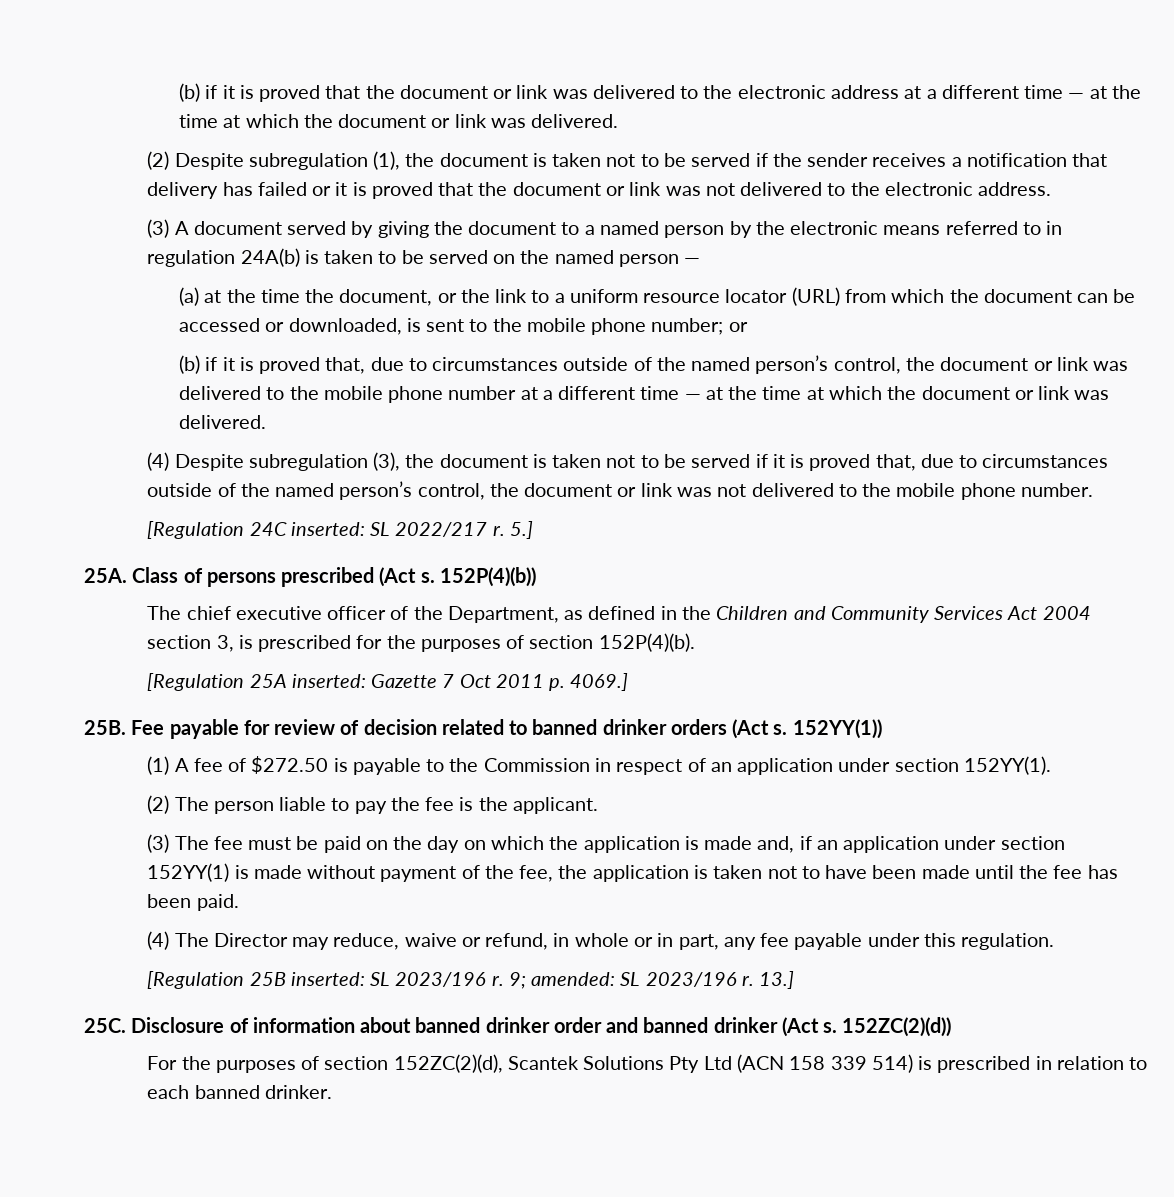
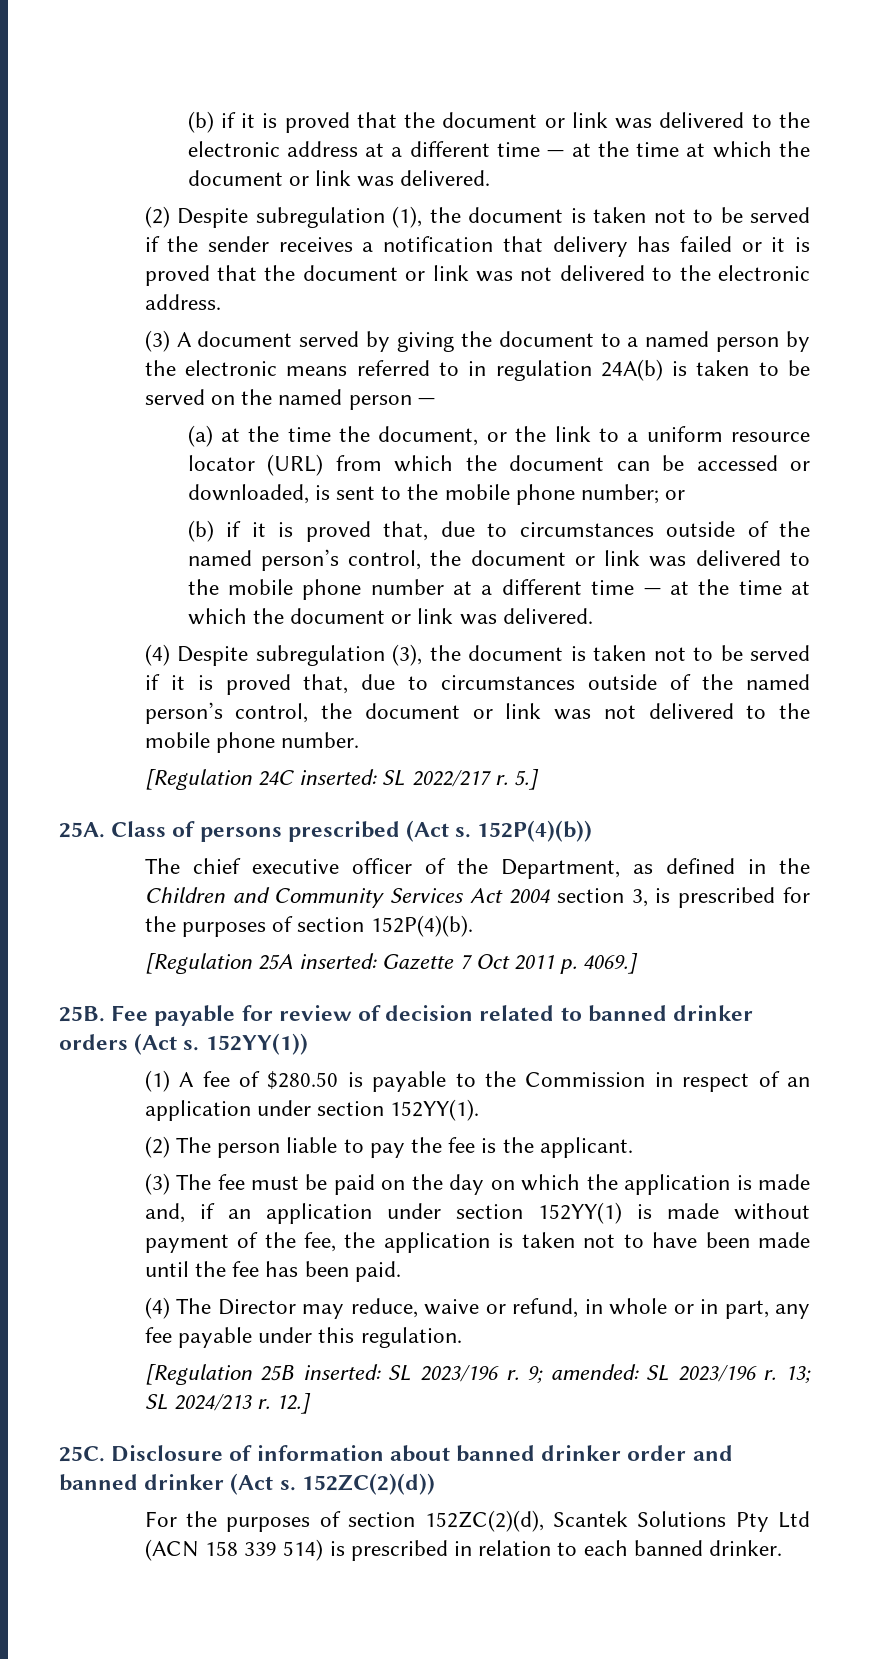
[251,756,329,774] $272.50 -> [267,1071,339,1090] $280.50
[759,971,795,989] 13.] -> [784,1365,811,1383] [144,1393,312,1414] 13; SL 2024/213 r. 12.]

